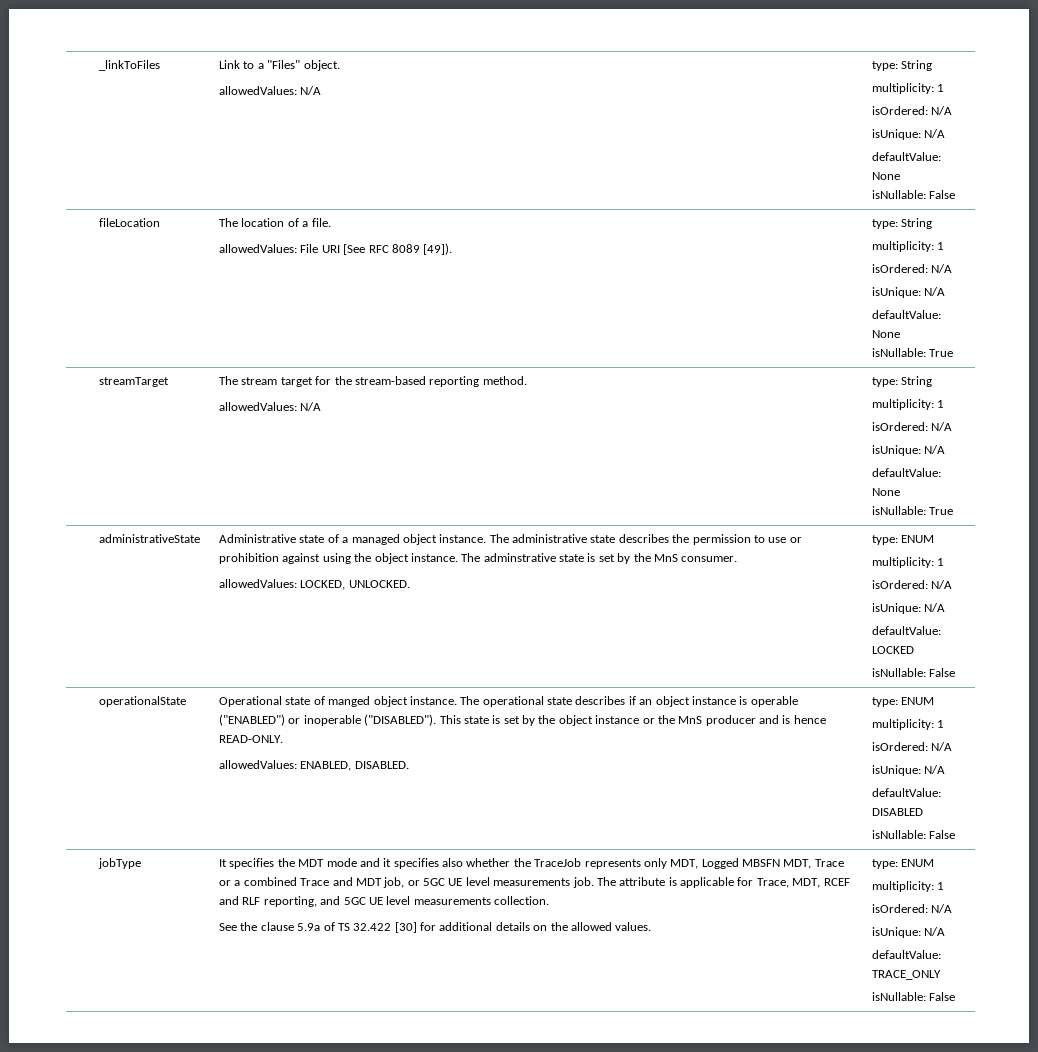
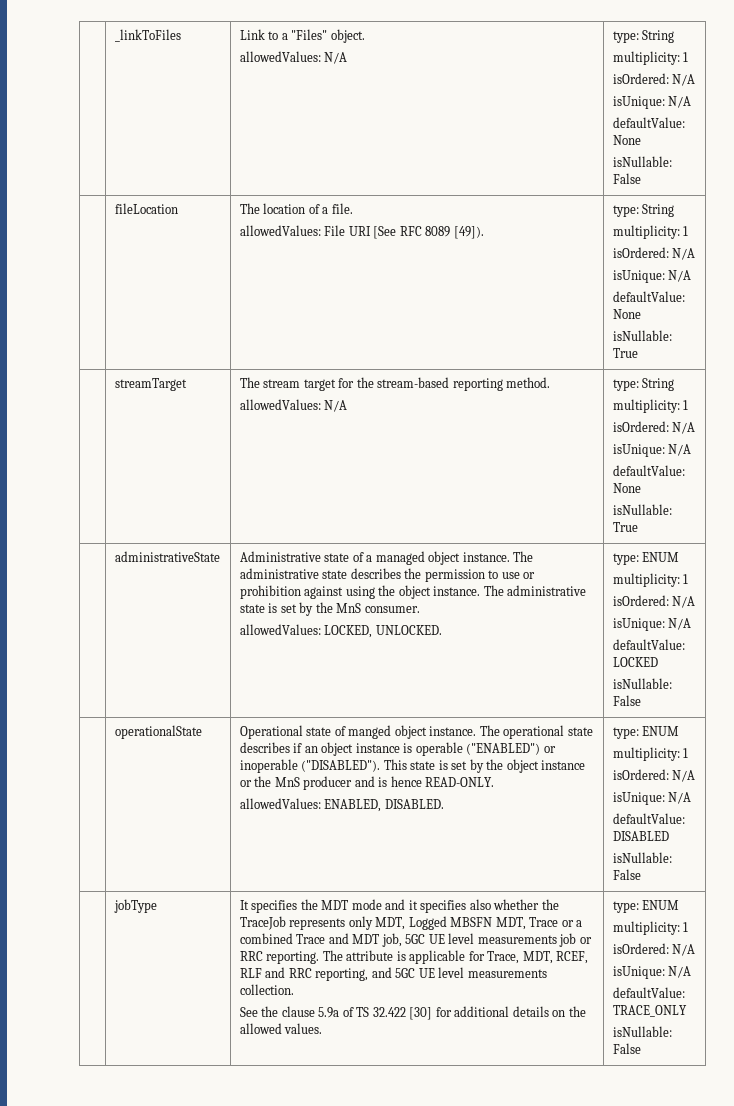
[483,553,556,562] adminstrative -> [507,585,587,596] administrative
[407,877,594,888] or 5GC UE level measurements job. -> [405,933,592,947] [239,951,320,964] 5GC UE level measurements job or RRC reporting.
[823,878,850,886] [218,896,261,905] RCEF and RLF -> [556,951,589,964] [239,967,312,978] RCEF, RLF and RRC

